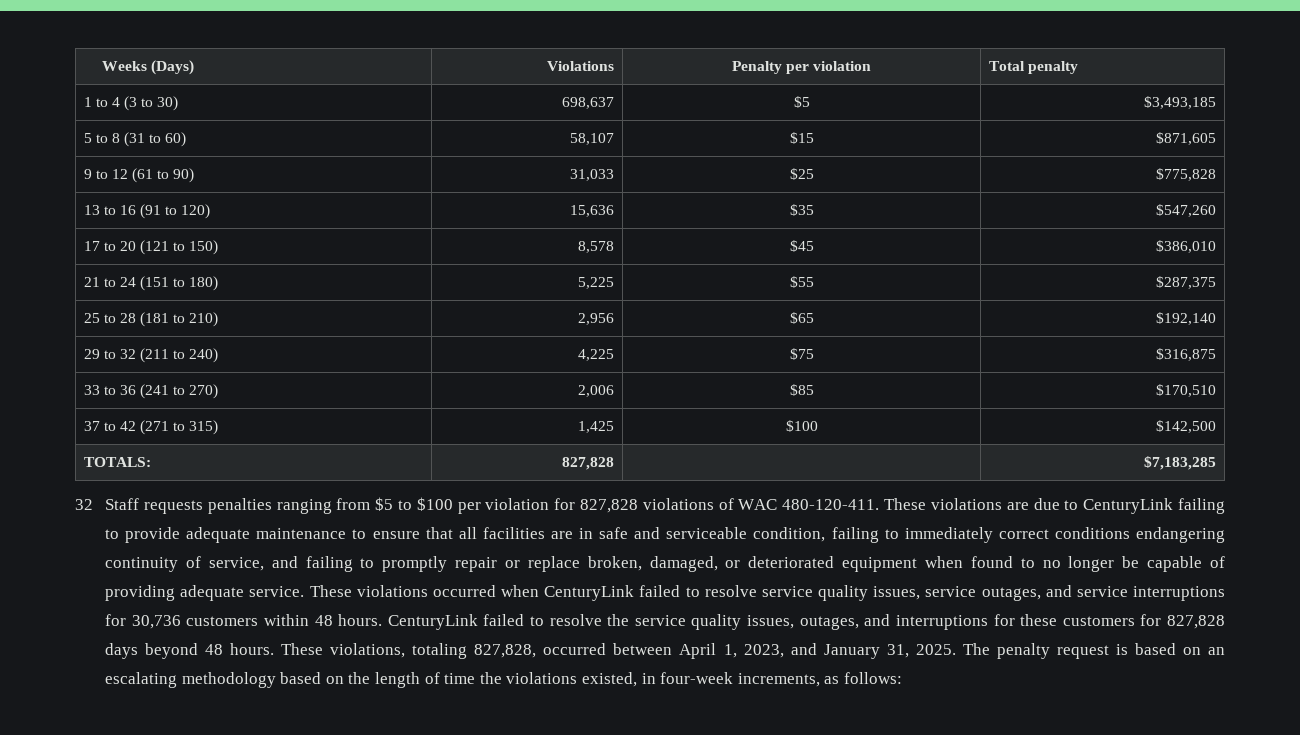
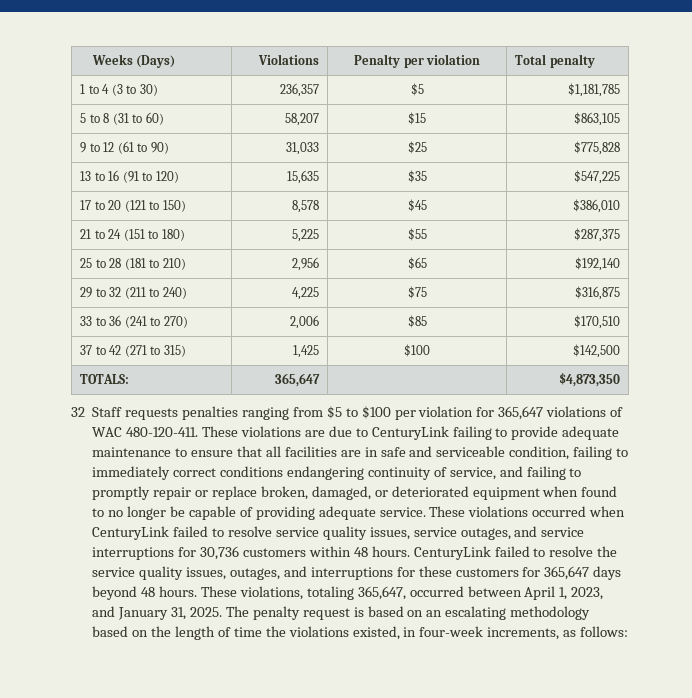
[562,97,615,109] 698,637 -> [279,83,319,97] 236,357
[1144,96,1217,109] $3,493,185 -> [567,83,620,97] $1,181,785
[570,133,615,145] 58,107 -> [284,113,319,126] 58,207
[1156,132,1217,145] $871,605 -> [573,112,620,126] $863,105
[570,205,615,217] 15,636 -> [286,170,319,184] 15,635
[1156,204,1217,217] $547,260 -> [573,170,620,184] $547,225
[562,457,615,470] [1144,456,1217,470] 827,828 | | $7,183,285 -> [274,373,320,387] [558,372,620,387] 365,647 | | $4,873,350
[580,499,639,513] 827,828 -> [498,406,544,420] 365,647
[1167,615,1226,629] 827,828 -> [544,566,590,580] 365,647
[474,644,537,658] 827,828, -> [357,586,406,600] 365,647,

